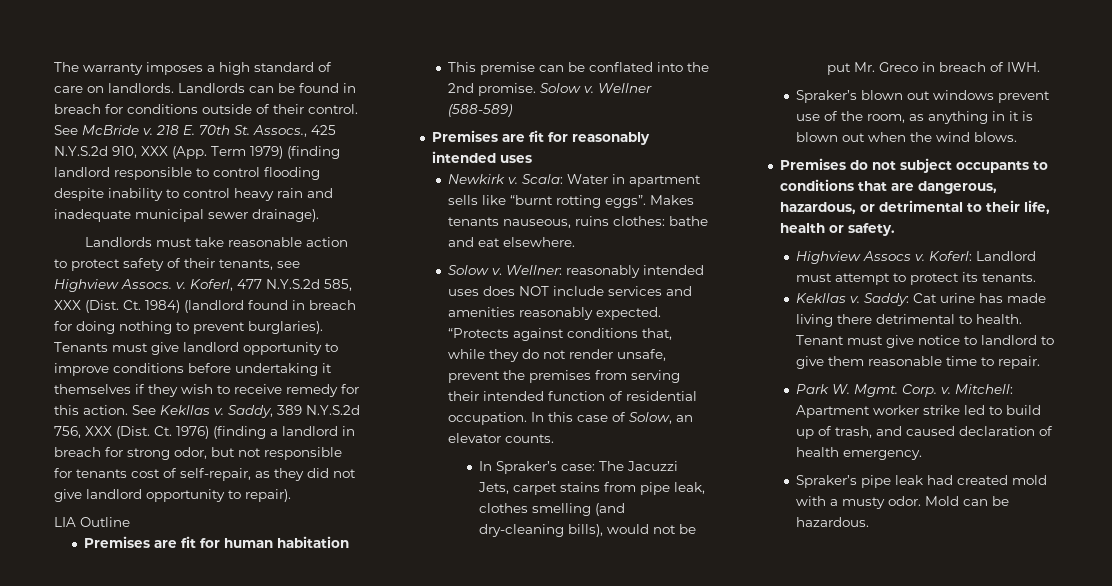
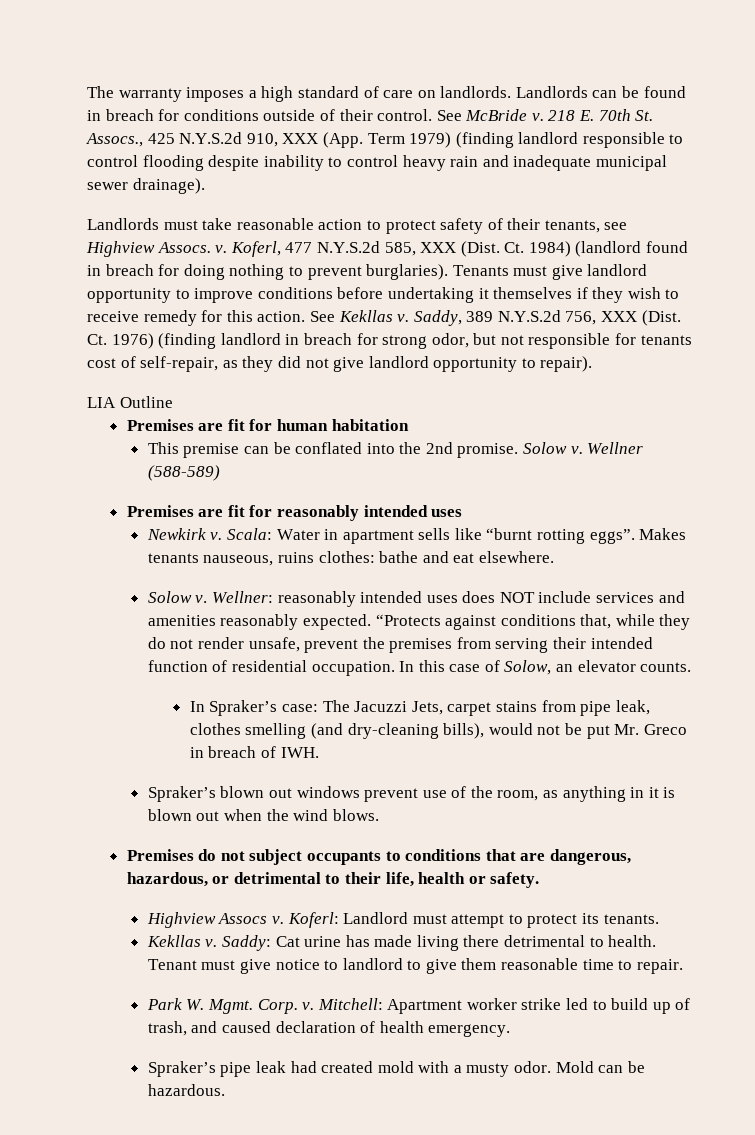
[270,429,278,436] a -> (217, 341) none

